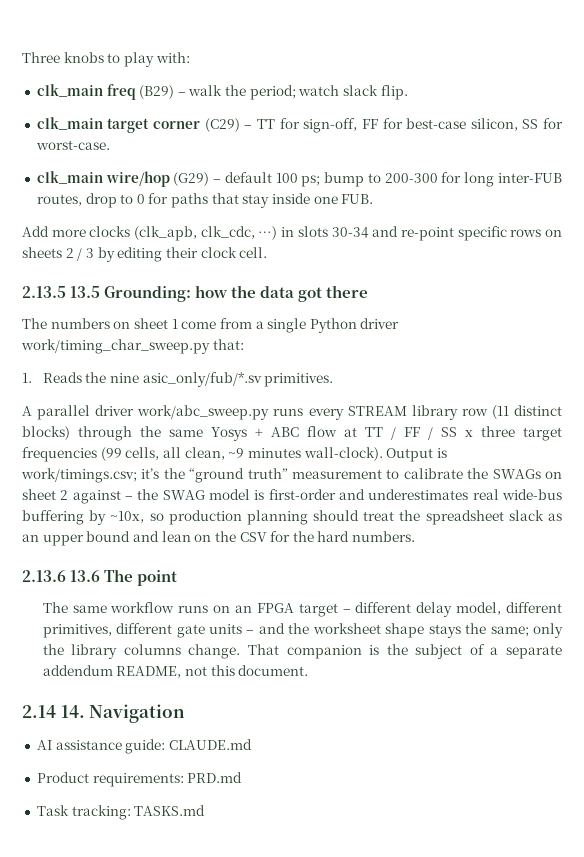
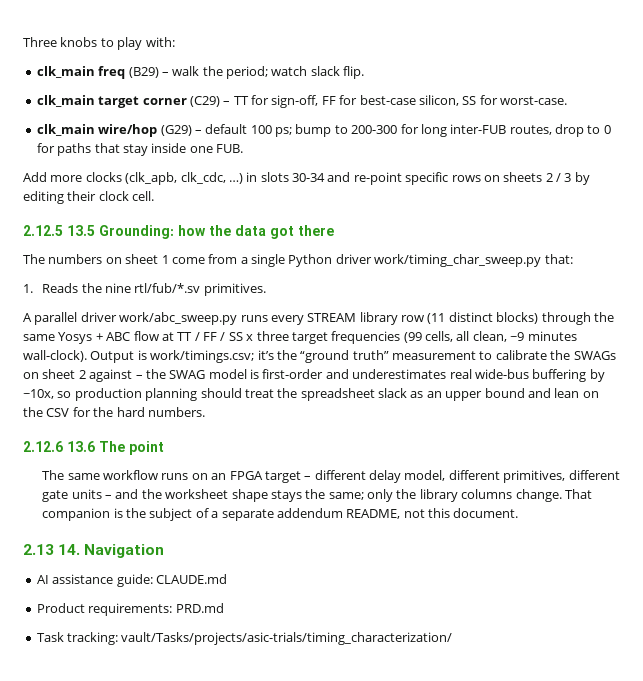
[22,286,66,298] 2.13.5 -> [23,225,63,236] 2.12.5
[142,372,262,387] asic_only/fub/*.sv -> [134,283,201,293] rtl/fub/*.sv
[22,570,66,582] 2.13.6 -> [23,441,63,452] 2.12.6
[22,705,56,718] 2.14 -> [23,544,54,555] 2.13
[134,805,206,816] TASKS.md -> [121,632,453,645] vault/Tasks/projects/asic-trials/timing_characterization/

